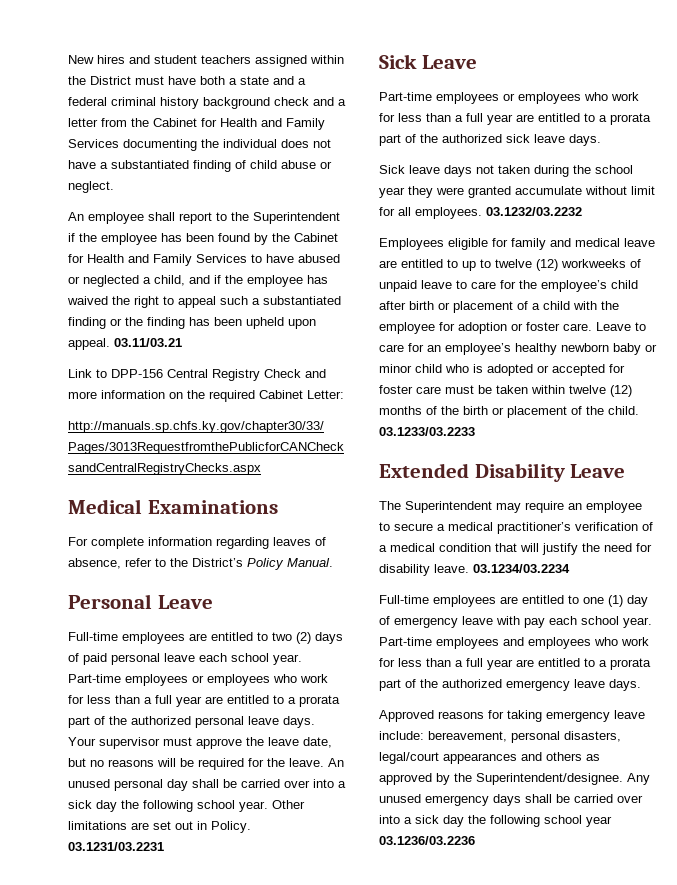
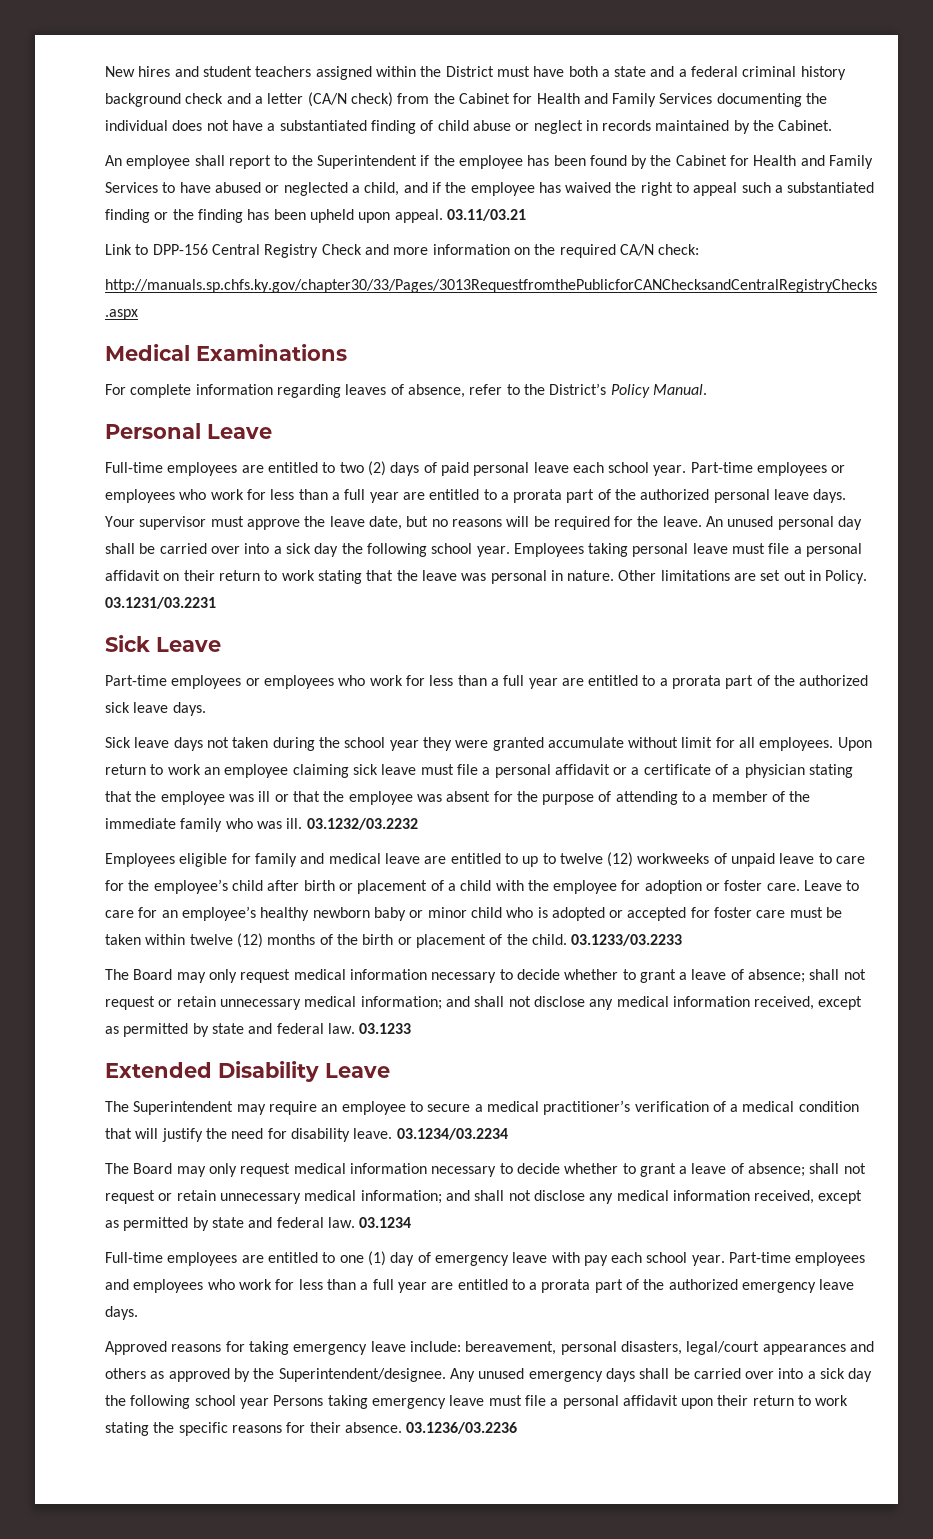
(98, 122) none -> [307,92,393,107] (CA/N check)
[68,181,114,193] neglect. -> [533,120,833,134] neglect in records maintained by the Cabinet.
[259,390,344,399] Cabinet Letter: -> [619,244,700,256] CA/N check:
(268, 806) none -> [513,543,863,557] [105,570,615,584] Employees taking personal leave must file a personal affidavit on their return to work stating that the leave was personal in nature.
(482, 213) none -> [837,737,872,751] [105,764,854,778] [105,791,811,805] [105,818,303,832] Upon return to work an employee claiming sick leave must file a personal affidavit or a certificate of a physician stating that the employee was ill or that the employee was absent for the purpose of attending to a member of the immediate family who was ill.
(475, 431) none -> [105,969,866,983] [105,996,863,1010] [105,1023,412,1037] // The Board may only request medical information necessary to decide whether to grant a leave of absence; shall not request or retain unnecessary medical information; and shall not disclose any medical information received, except as permitted by state and federal law. 03.1233
(570, 568) none -> [105,1163,866,1177] [105,1190,863,1204] [105,1217,412,1231] // The Board may only request medical information necessary to decide whether to grant a leave of absence; shall not request or retain unnecessary medical information; and shall not disclose any medical information received, except as permitted by state and federal law. 03.1234
(612, 821) none -> [273,1395,849,1409] [105,1422,402,1436] Persons taking emergency leave must file a personal affidavit upon their return to work stating the specific reasons for their absence.

